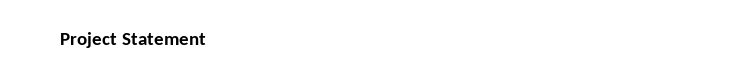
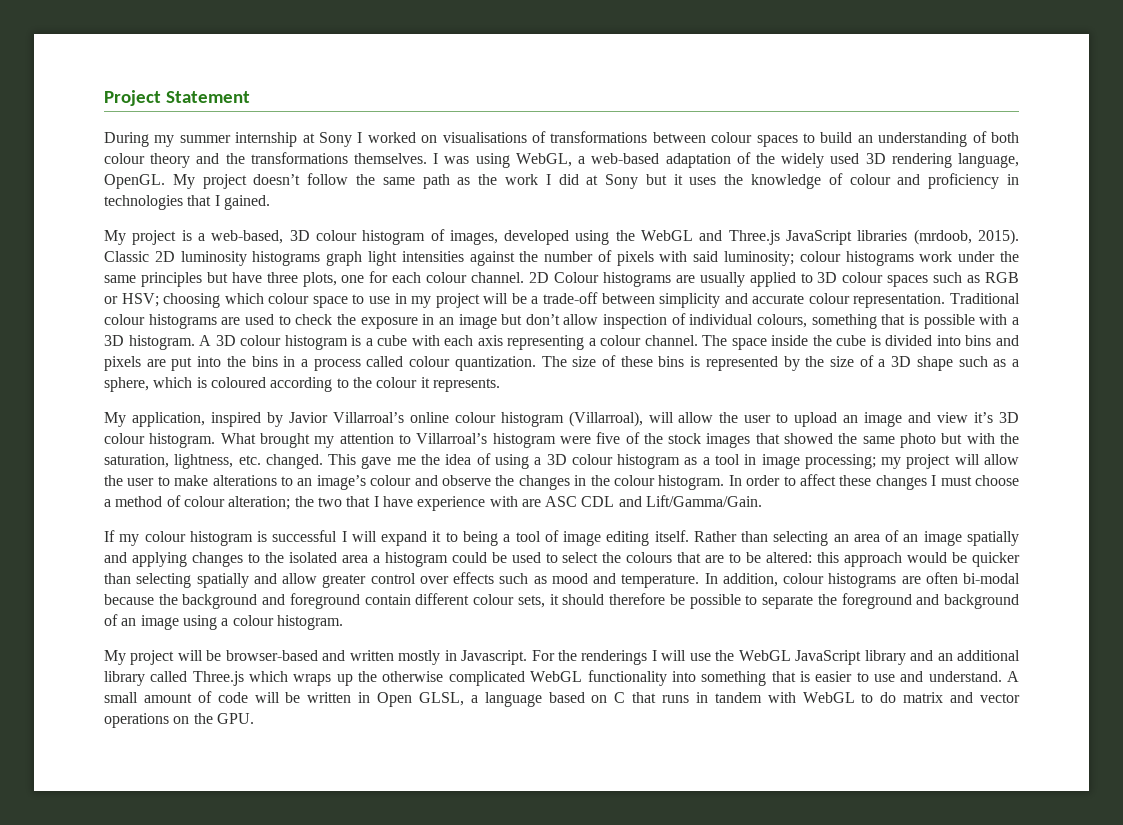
(207, 39) none -> [104,131,1019,147] [104,152,1020,168] [104,173,1019,189] [104,195,270,210] [104,229,1019,245] [104,250,1019,266] [104,271,1020,287] [104,292,1020,308] [104,313,1020,329] [104,335,1019,350] [104,355,1019,371] [104,377,500,392] [104,411,1020,427] [104,432,1020,448] [104,453,1019,469] [104,474,1019,490] [104,495,763,511] [104,530,1019,546] [104,552,1021,567] [104,572,1020,588] [104,593,1019,609] [104,614,343,630] [104,650,1021,665] [104,670,1020,686] [104,691,1020,707] [104,713,254,728] // During my summer internship at Sony I worked on visualisations of transformations between colour spaces to build an understanding of both colour theory and the transformations themselves. I was using WebGL, a web-based adaptation of the widely used 3D rendering language, OpenGL. My project doesn’t follow the same path as the work I did at Sony but it uses the knowledge of colour and proficiency in technologies that I gained. // My project is a web-based, 3D colour histogram of images, developed using the WebGL and Three.js JavaScript libraries (mrdoob, 2015). Classic 2D luminosity histograms graph light intensities against the number of pixels with said luminosity; colour histograms work under the same principles but have three plots, one for each colour channel. 2D Colour histograms are usually applied to 3D colour spaces such as RGB or HSV; choosing which colour space to use in my project will be a trade-off between simplicity and accurate colour representation. Traditional colour histograms are used to check the exposure in an image but don’t allow inspection of individual colours, something that is possible with a 3D histogram. A 3D colour histogram is a cube with each axis representing a colour channel. The space inside the cube is divided into bins and pixels are put into the bins in a process called colour quantization. The size of these bins is represented by the size of a 3D shape such as a sphere, which is coloured according to the colour it represents. // My application, inspired by Javior Villarroal’s online colour histogram (Villarroal), will allow the user to upload an image and view it’s 3D colour histogram. What brought my attention to Villarroal’s histogram were five of the stock images that showed the same photo but with the saturation, lightness, etc. changed. This gave me the idea of using a 3D colour histogram as a tool in image processing; my project will allow the user to make alterations to an image’s colour and observe the changes in the colour histogram. In order to affect these changes I must choose a method of colour alteration; the two that I have experience with are ASC CDL and Lift/Gamma/Gain. // If my colour histogram is successful I will expand it to being a tool of image editing itself. Rather than selecting an area of an image spatially and applying changes to the isolated area a histogram could be used to select the colours that are to be altered: this approach would be quicker than selecting spatially and allow greater control over effects such as mood and temperature. In addition, colour histograms are often bi-modal because the background and foreground contain different colour sets, it should therefore be possible to separate the foreground and background of an image using a colour histogram. // My project will be browser-based and written mostly in Javascript. For the renderings I will use the WebGL JavaScript library and an additional library called Three.js which wraps up the otherwise complicated WebGL functionality into something that is easier to use and understand. A small amount of code will be written in Open GLSL, a language based on C that runs in tandem with WebGL to do matrix and vector operations on the GPU.

